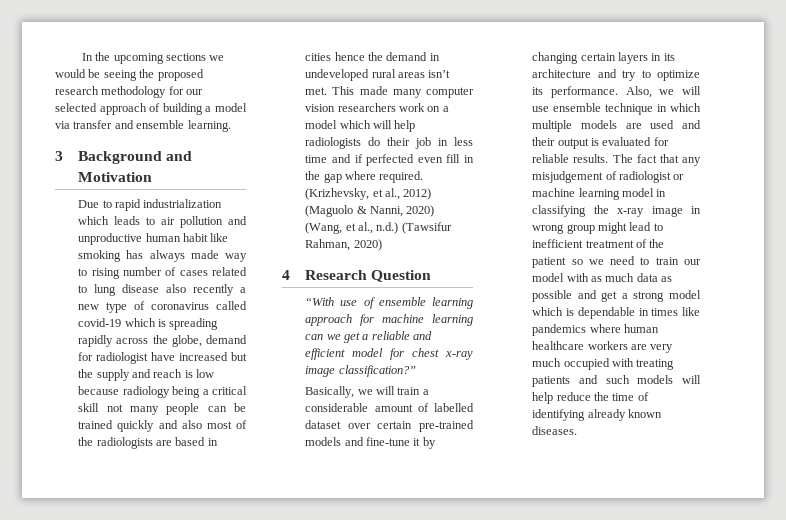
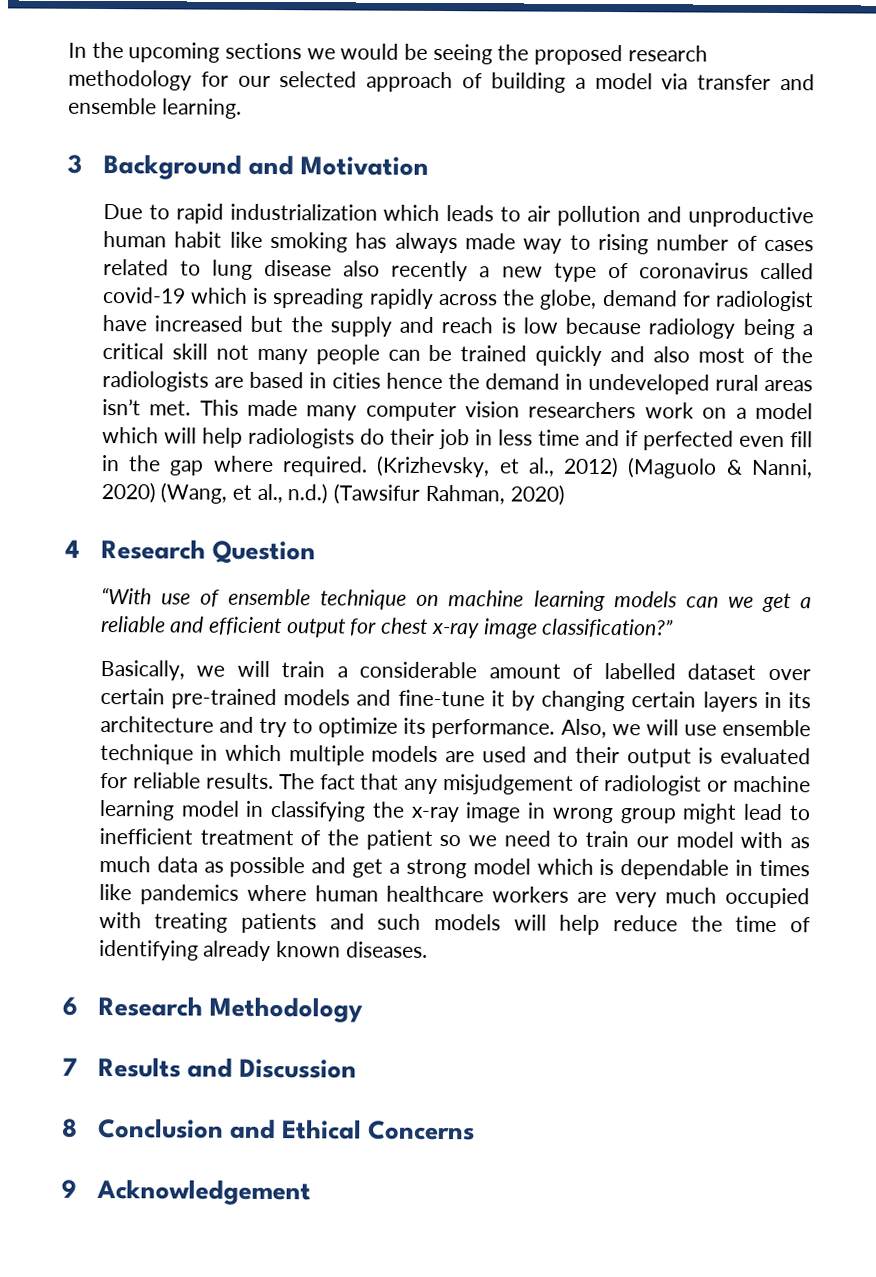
[432,297,473,309] [305,314,473,326] learning approach for machine learning -> [320,589,677,611] technique on machine learning models
[352,348,384,357] model -> [286,618,347,638] output
(578, 430) none -> [62,995,363,1023] [62,1056,358,1079] [62,1117,476,1141] [61,1178,311,1206] // 6 Research Methodology // 7 Results and Discussion // 8 Conclusion and Ethical Concerns // 9 Acknowledgement

